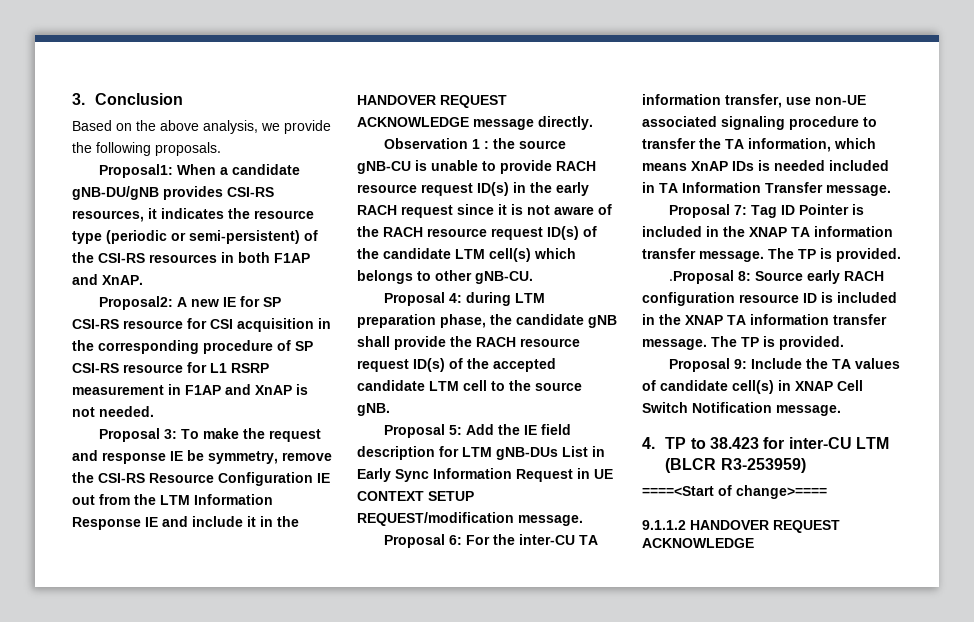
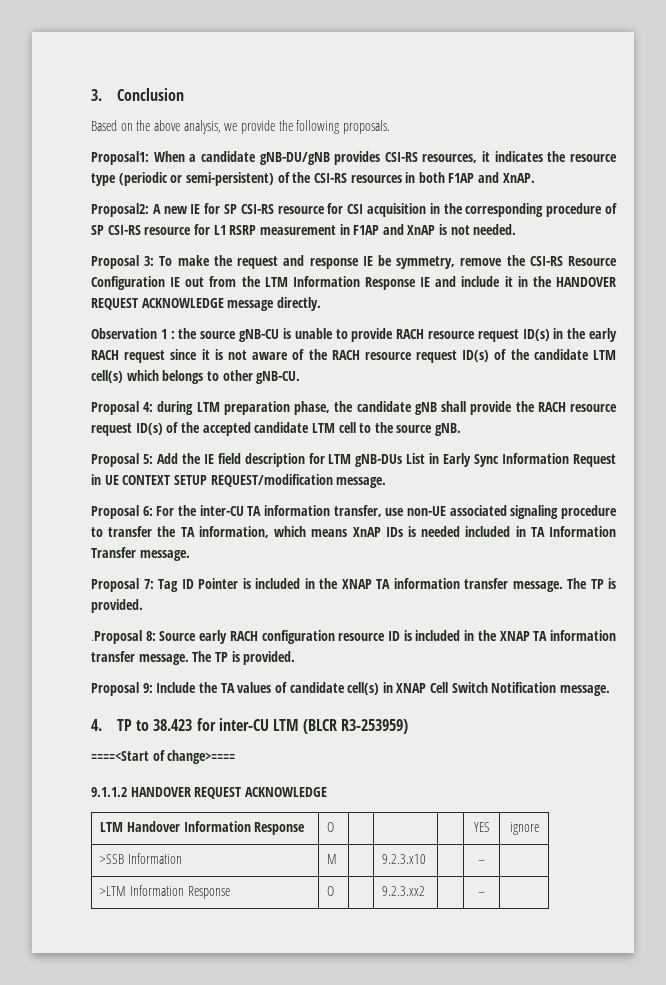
(754, 543) none -> [100,821,306,835] [327,822,335,832] [473,822,490,832] [509,822,539,835] [100,853,183,864] [327,854,338,864] [382,854,427,864] [478,860,485,864] [100,885,230,899] [327,886,335,896] [382,886,426,896] [478,892,485,896] // LTM Handover Information Response | O | | | | YES | ignore // >SSB Information | M | | 9.2.3.x10 | | – | // >LTM Information Response | O | | 9.2.3.xx2 | | – |

